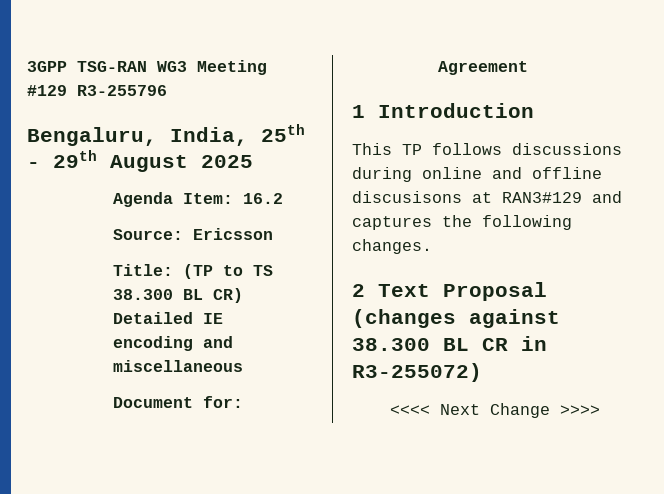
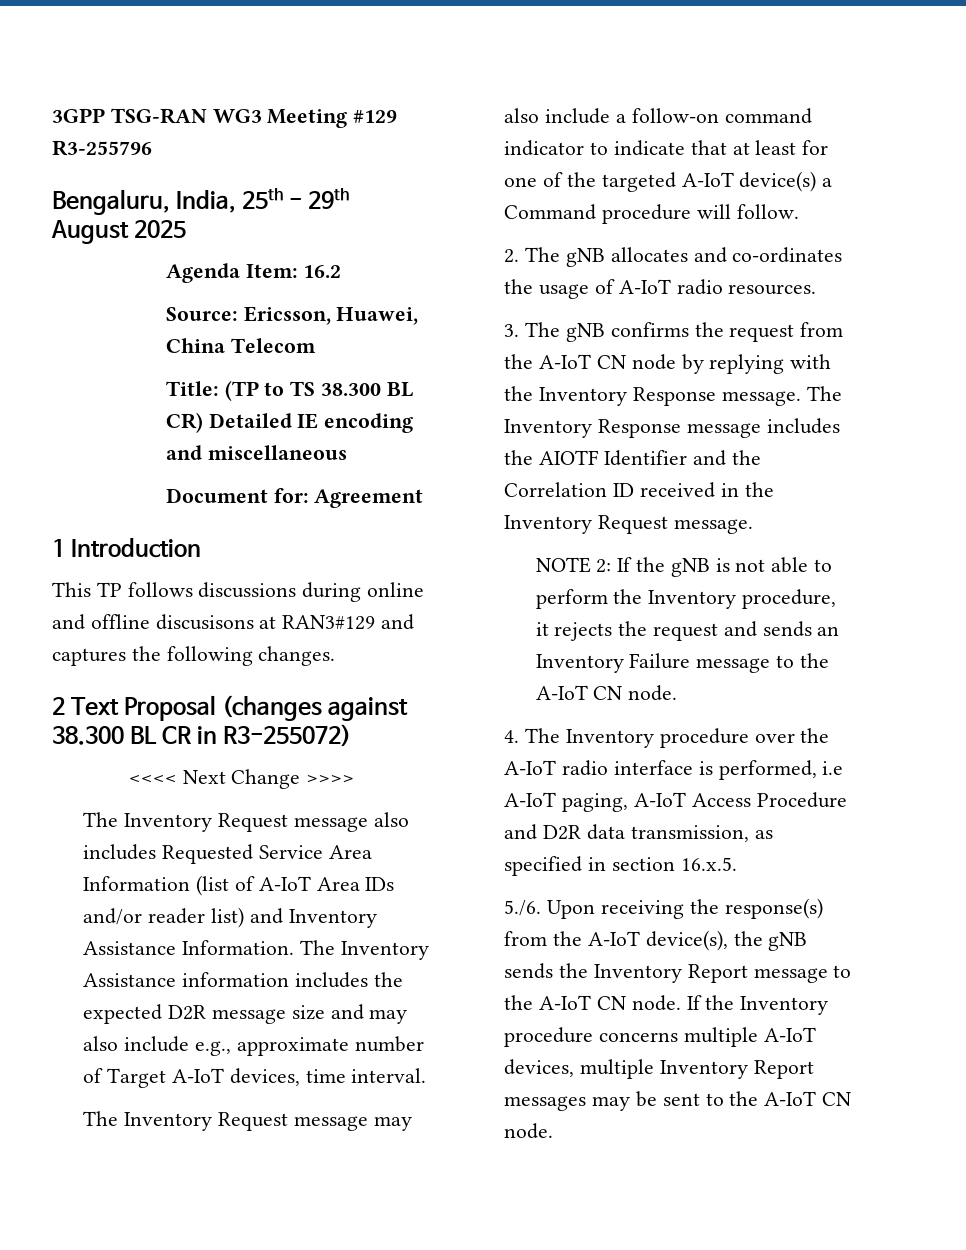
[192,228,273,240] Ericsson -> [243,306,419,325] [165,338,316,353] Ericsson, Huawei, China Telecom
(600, 410) none -> [83,812,409,832] [83,844,372,864] [83,875,395,896] [83,907,377,928] [83,940,429,960] [83,972,403,988] [83,1004,408,1024] [83,1036,424,1056] [83,1068,427,1088] [83,1111,412,1131] [504,108,812,124] [504,140,829,156] [504,171,833,192] [504,204,799,224] [504,247,843,267] [504,279,817,299] [504,322,844,342] [504,354,832,374] [504,386,842,406] [504,418,840,438] [504,450,761,466] [504,482,774,498] [504,515,753,534] [535,557,833,577] [535,589,837,609] [535,621,840,641] [535,653,829,673] [535,685,678,701] [504,728,830,748] [504,760,844,780] [504,792,847,812] [504,824,773,842] [504,856,737,876] [504,898,823,919] [504,930,808,951] [504,963,852,983] [504,995,829,1015] [504,1027,816,1047] [504,1059,814,1079] [504,1091,851,1111] [504,1123,554,1139] // The Inventory Request message also includes Requested Service Area Information (list of A-IoT Area IDs and/or reader list) and Inventory Assistance Information. The Inventory Assistance information includes the expected D2R message size and may also include e.g., approximate number of Target A-IoT devices, time interval. // The Inventory Request message may also include a follow-on command indicator to indicate that at least for one of the targeted A-IoT device(s) a Command procedure will follow. // 2. The gNB allocates and co-ordinates the usage of A-IoT radio resources. // 3. The gNB confirms the request from the A-IoT CN node by replying with the Inventory Response message. The Inventory Response message includes the AIOTF Identifier and the Correlation ID received in the Inventory Request message. // NOTE 2: If the gNB is not able to perform the Inventory procedure, it rejects the request and sends an Inventory Failure message to the A-IoT CN node. // 4. The Inventory procedure over the A-IoT radio interface is performed, i.e A-IoT paging, A-IoT Access Procedure and D2R data transmission, as specified in section 16.x.5. // 5./6. Upon receiving the response(s) from the A-IoT device(s), the gNB sends the Inventory Report message to the A-IoT CN node. If the Inventory procedure concerns multiple A-IoT devices, multiple Inventory Report messages may be sent to the A-IoT CN node.

